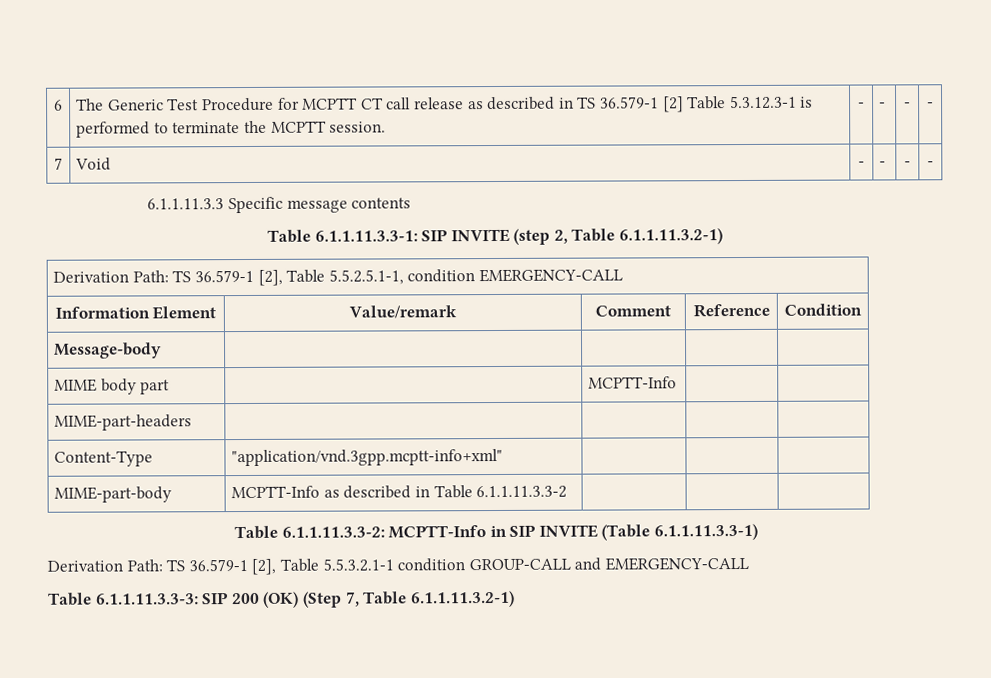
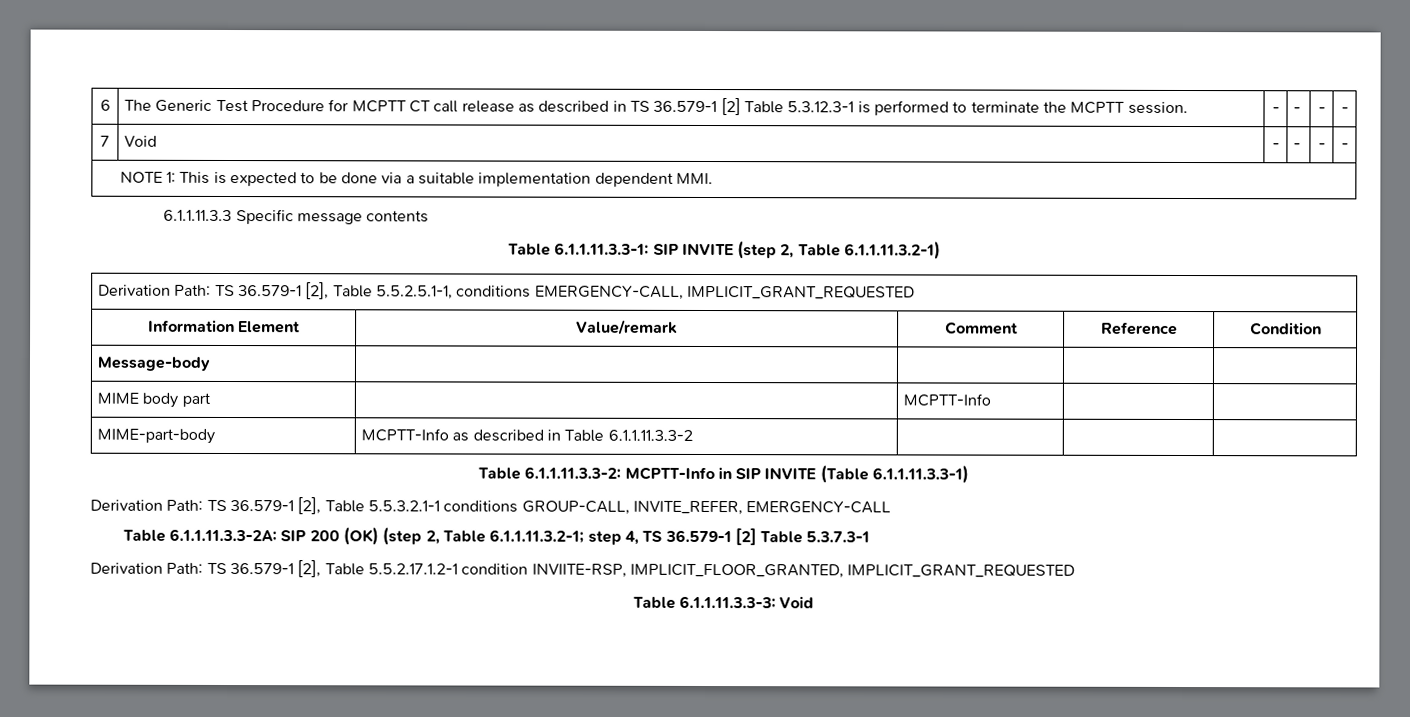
(934, 164) none -> [119,171,713,187] // NOTE 1: This is expected to be done via a suitable implementation dependent MMI.
[407,268,624,283] condition EMERGENCY-CALL -> [456,285,916,300] conditions EMERGENCY-CALL, IMPLICIT_GRANT_REQUESTED
[54,414,193,431] [54,450,154,467] [231,448,504,467] // MIME-part-headers | | | | // Content-Type | "application/vnd.3gpp.mcptt-info+xml" | | | -> (992, 400) none
[397,557,602,572] condition GROUP-CALL and -> [443,500,743,516] conditions GROUP-CALL, INVITE_REFER,
[95,593,199,605] 6.1.1.11.3.3-3: -> [169,528,278,542] 6.1.1.11.3.3-2A:
[302,590,515,608] (Step 7, Table 6.1.1.11.3.2-1) -> [382,527,871,546] [90,560,1076,579] [632,595,815,609] (step 2, Table 6.1.1.11.3.2-1; step 4, TS 36.579-1 [2] Table 5.3.7.3-1 // Derivation Path: TS 36.579-1 [2], Table 5.5.2.17.1.2-1 condition INVIITE-RSP, IMPLICIT_FLOOR_GRANTED, IMPLICIT_GRANT_REQUESTED // Table 6.1.1.11.3.3-3: Void

